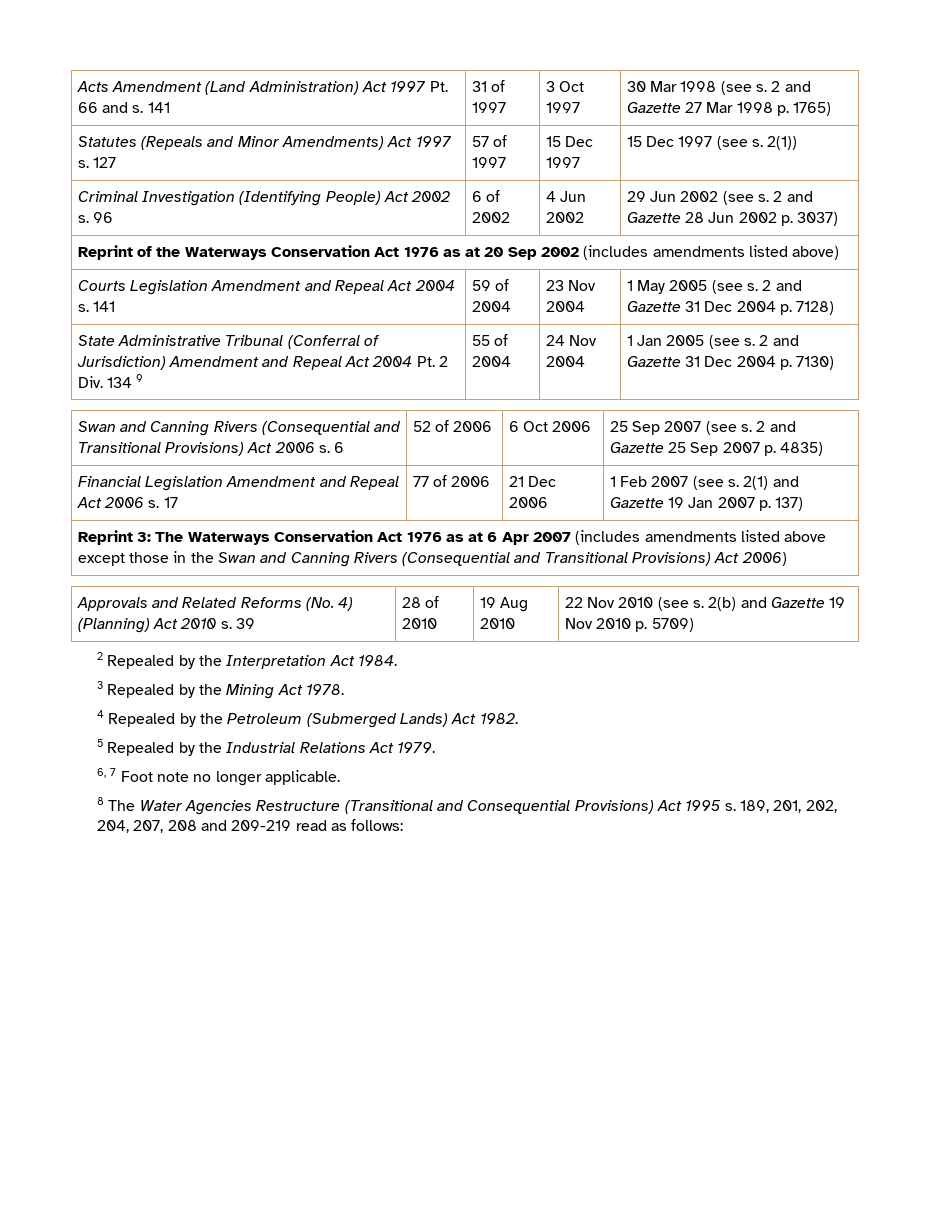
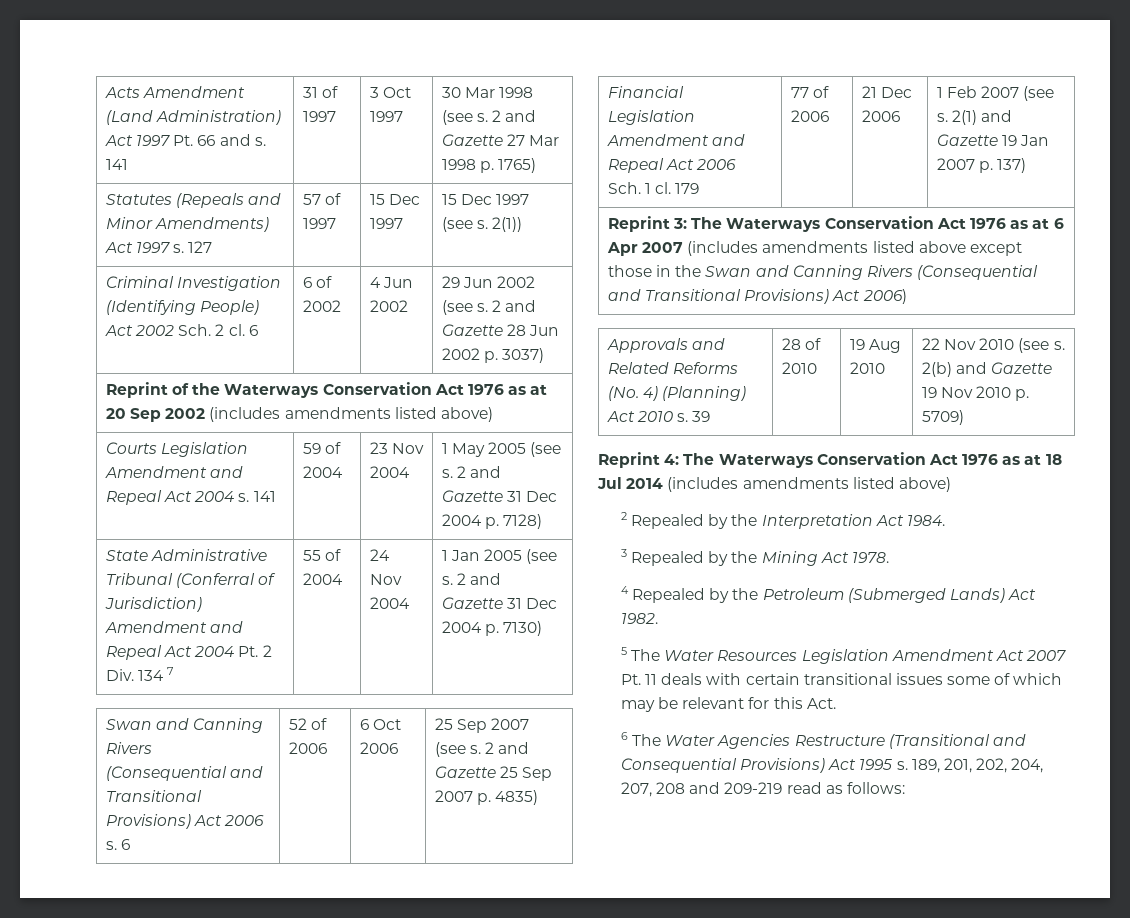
[77,212,113,223] s. 96 -> [178,324,258,336] Sch. 2 cl. 6
[136,374,144,382] 9 -> [167,667,174,675] 7
[148,497,178,508] s. 17 -> [607,182,700,194] Sch. 1 cl. 179
(694, 625) none -> [598,452,1062,468] [597,477,951,492] // Reprint 4: The Waterways Conservation Act 1976 as at 18 Jul 2014 (includes amendments listed above)
[107,742,436,756] [97,768,340,786] [97,797,105,805] Repealed by the Industrial Relations Act 1979. // 6, 7 Foot note no longer applicable. // 8 -> [630,649,1067,664] [620,673,1063,685] [620,697,836,712] [620,732,628,740] The Water Resources Legislation Amendment Act 2007 Pt. 11 deals with certain transitional issues some of which may be relevant for this Act. // 6

